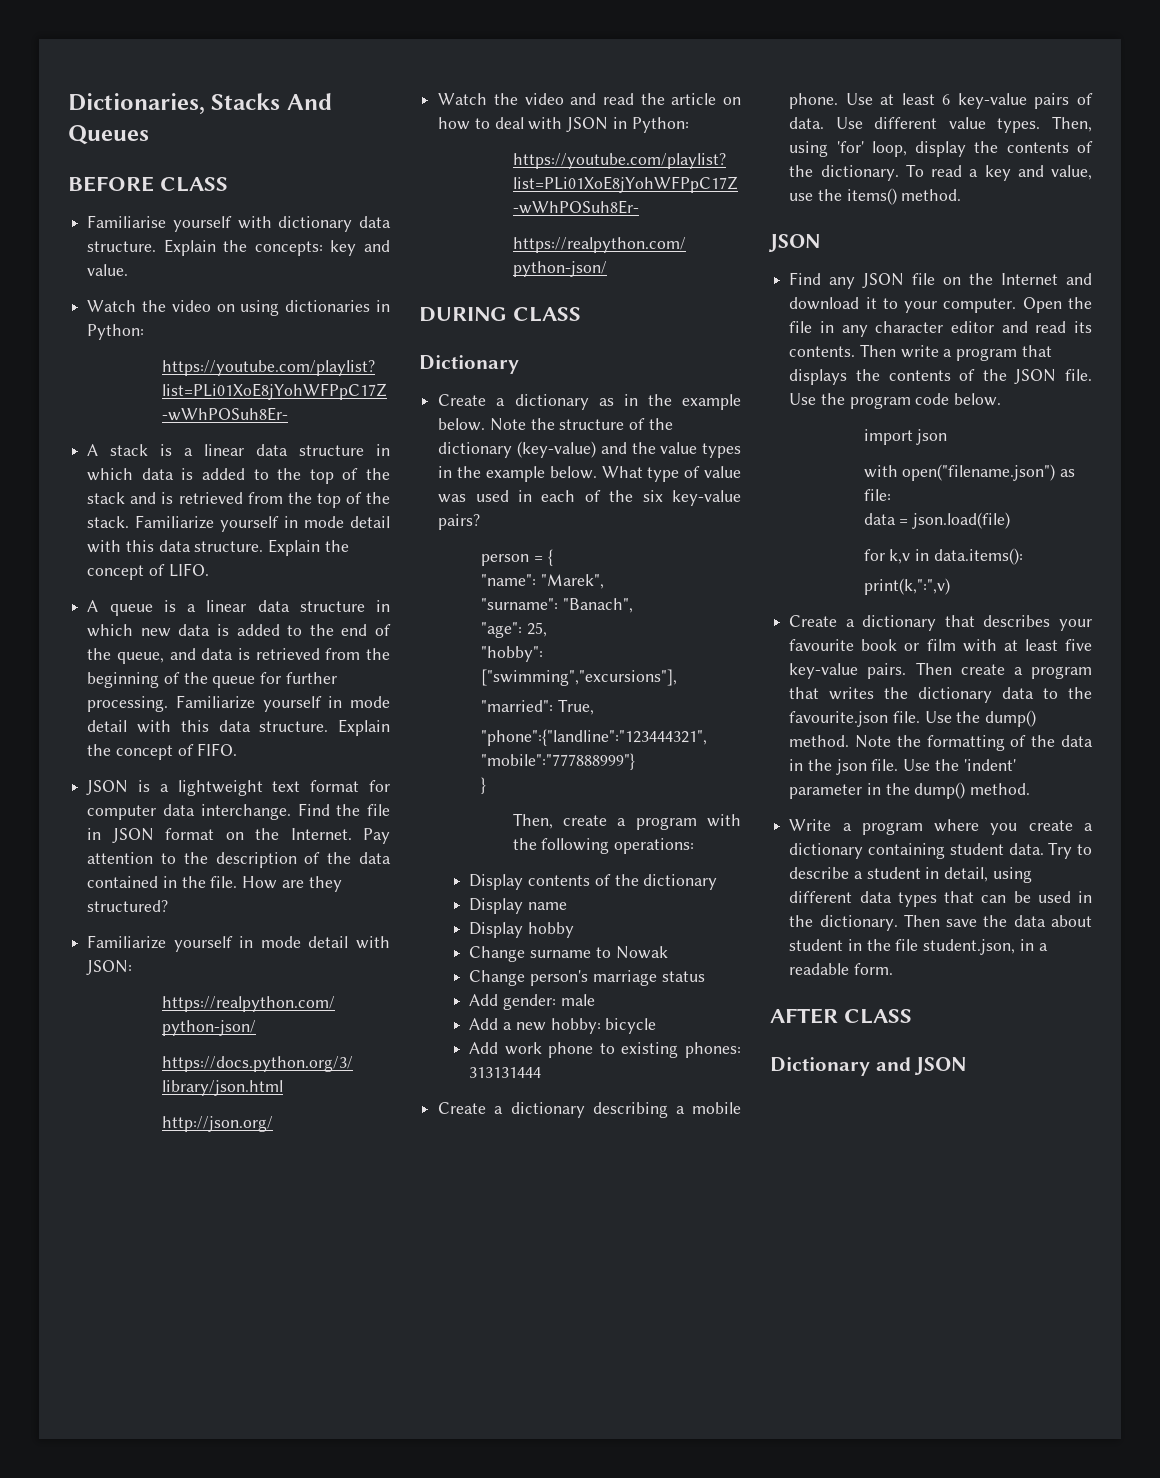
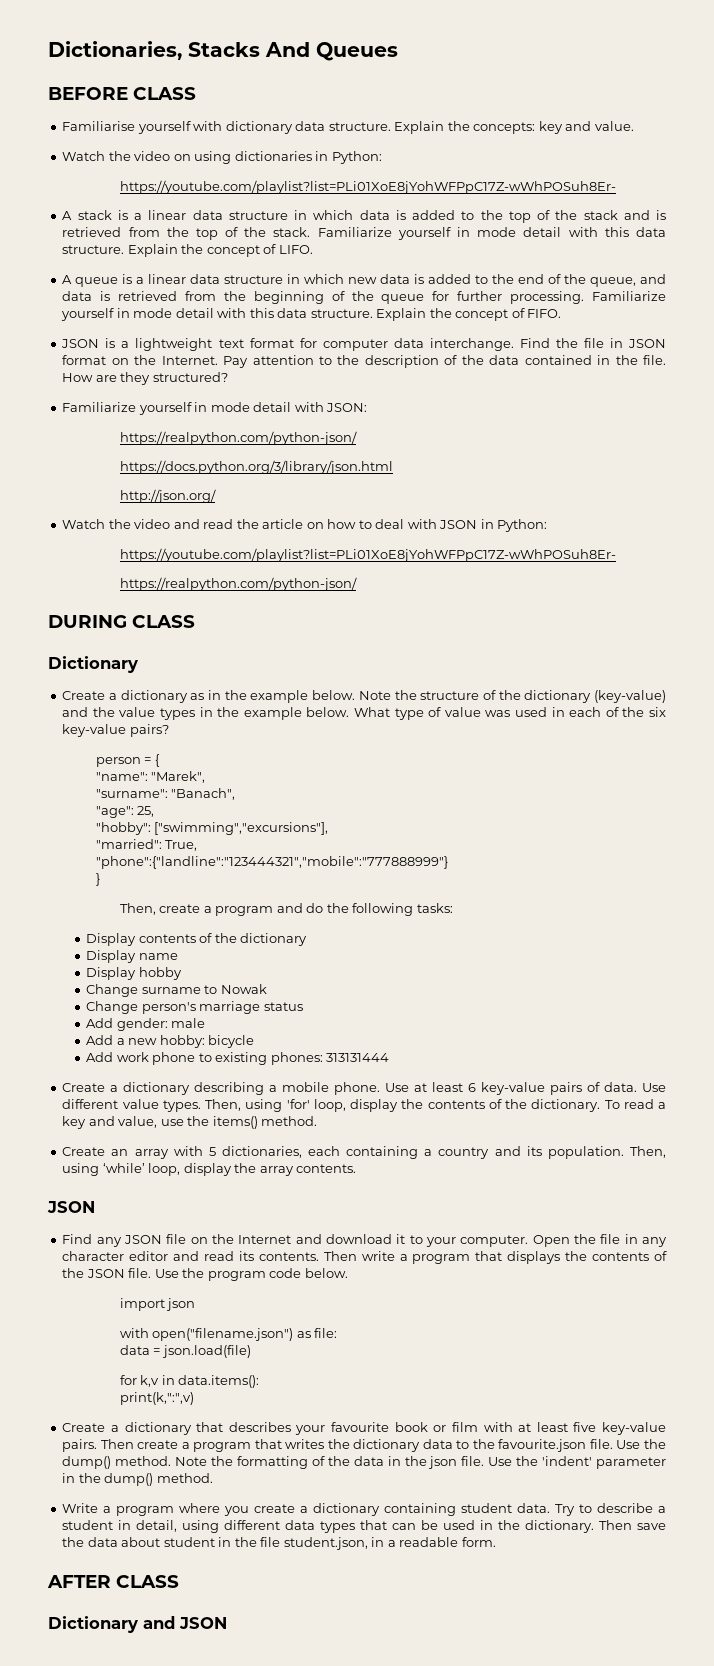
[707,814,741,827] with -> [276,903,324,913] and do
[614,838,695,854] operations: -> [416,903,453,913] tasks:
(962, 195) none -> [62,1146,667,1159] [62,1163,357,1176] // Create an array with 5 dictionaries, each containing a country and its population. Then, using ‘while’ loop, display the array contents.

